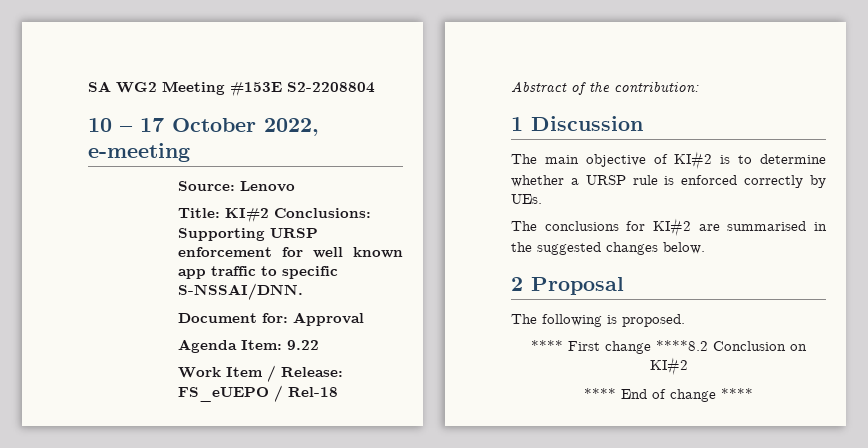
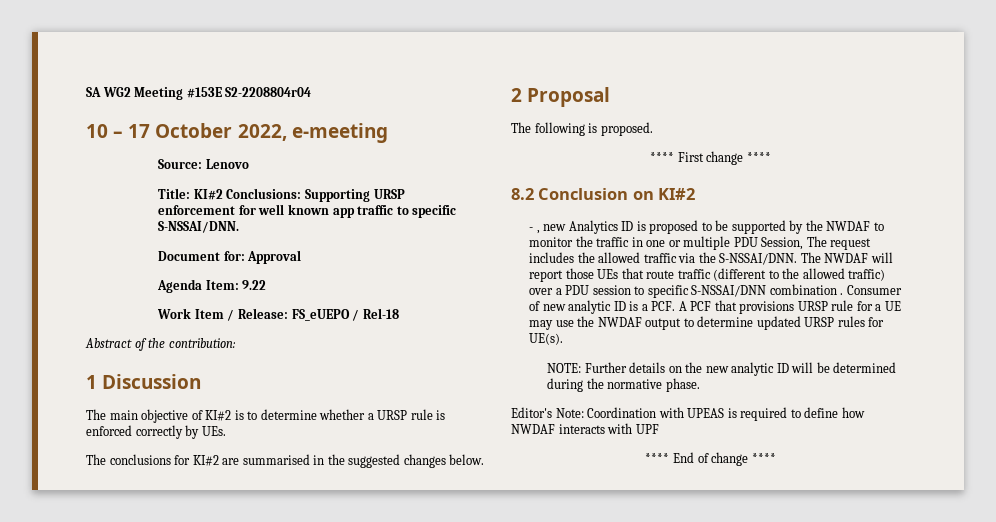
[287,82,375,93] S2-2208804 -> [225,87,312,97] S2-2208804r04
[656,340,708,351] ****8.2 -> [746,152,771,162] [511,188,534,200] **** // 8.2
(688, 366) none -> [529,220,884,234] [529,236,872,250] [529,252,893,265] [529,268,886,282] [529,284,902,298] [529,300,901,314] [529,316,885,330] [529,333,564,345] [547,362,897,376] [547,378,700,392] [511,407,865,421] [511,423,659,434] // - , new Analytics ID is proposed to be supported by the NWDAF to monitor the traffic in one or multiple PDU Session, The request includes the allowed traffic via the S-NSSAI/DNN. The NWDAF will report those UEs that route traffic (different to the allowed traffic) over a PDU session to specific S-NSSAI/DNN combination . Consumer of new analytic ID is a PCF. A PCF that provisions URSP rule for a UE may use the NWDAF output to determine updated URSP rules for UE(s). // NOTE: Further details on the new analytic ID will be determined during the normative phase. // Editor's Note: Coordination with UPEAS is required to define how NWDAF interacts with UPF

